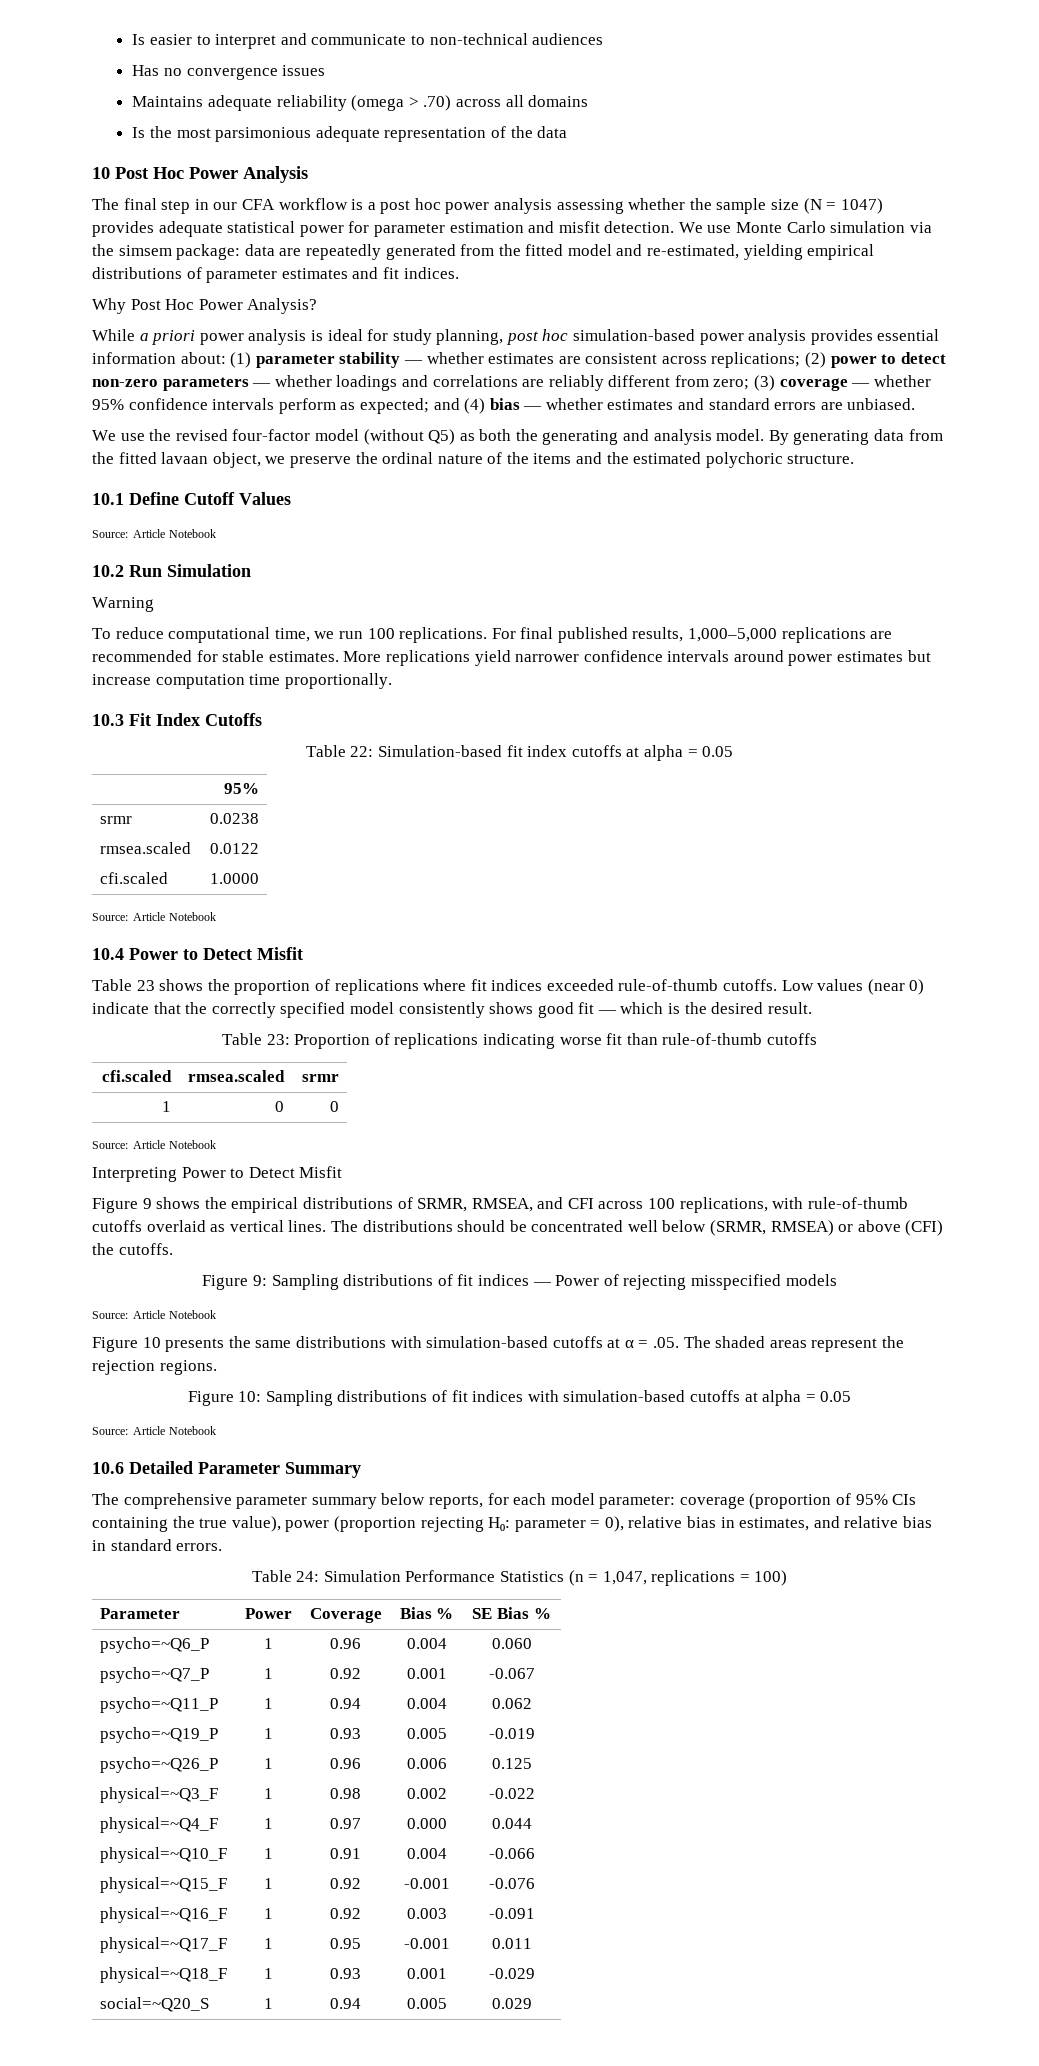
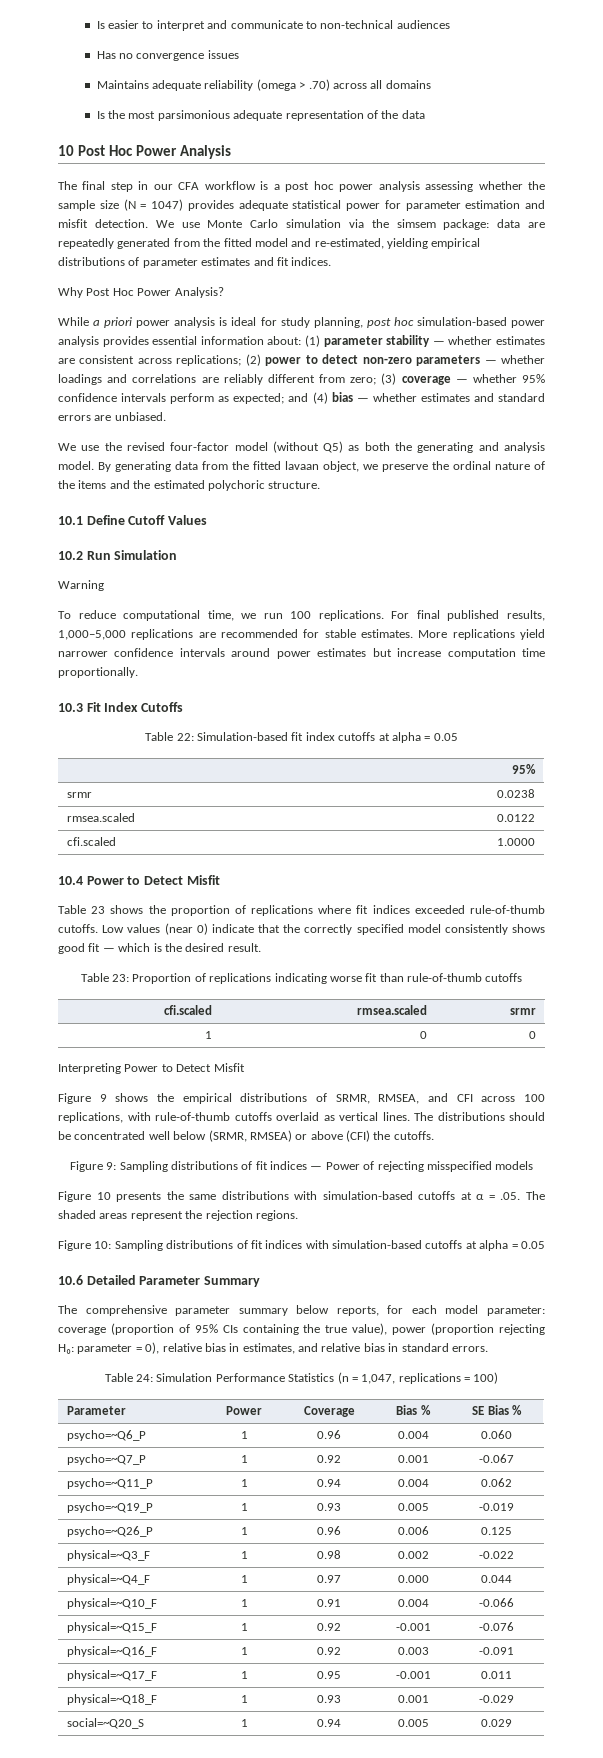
[92,529,217,538] // Source: Article Notebook -> (207, 520) none
[92,912,217,921] // Source: Article Notebook -> (536, 842) none
[92,1140,217,1149] // Source: Article Notebook -> (537, 1035) none
[92,1310,217,1319] // Source: Article Notebook -> (534, 1165) none
[92,1426,217,1435] // Source: Article Notebook -> (545, 1245) none

